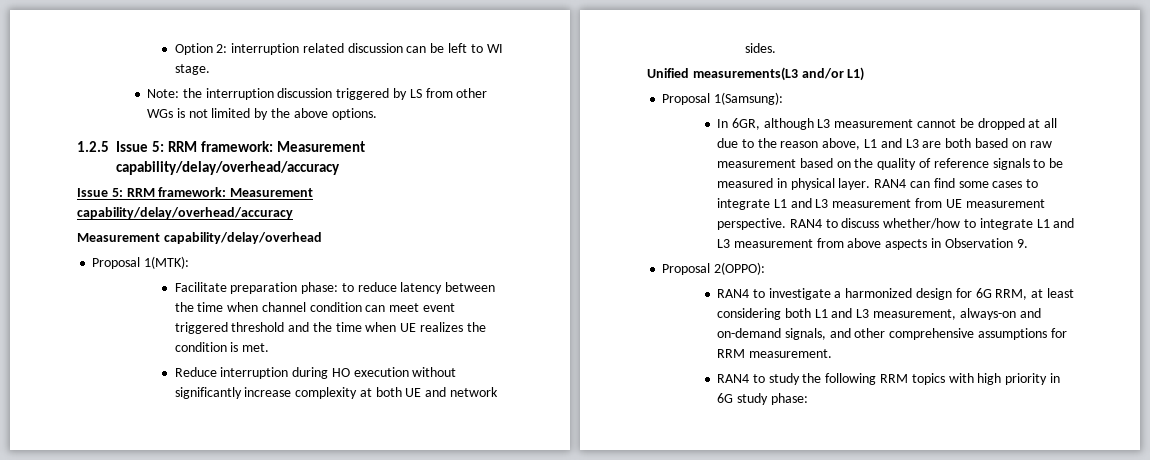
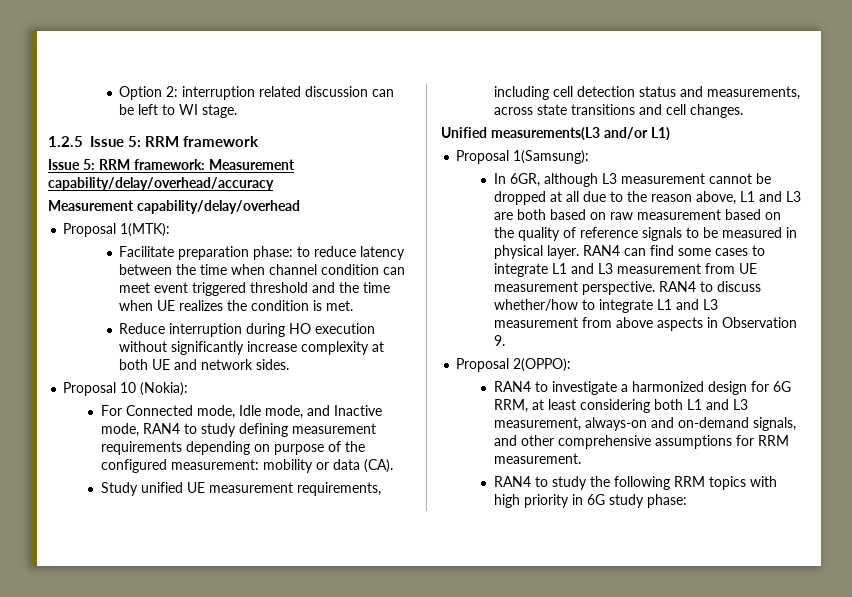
[147,88,488,100] [147,108,377,120] // Note: the interruption discussion triggered by LS from other WGs is not limited by the above options. -> (238, 111) none
[201,141,366,152] [116,161,340,175] framework: Measurement capability/delay/overhead/accuracy -> [183,136,259,147] framework
(776, 48) none -> [63,382,189,396] [100,405,382,419] [100,423,376,437] [100,441,365,455] [100,459,393,473] [100,482,381,496] [493,86,800,100] [493,104,743,118] // Proposal 10 (Nokia): // For Connected mode, Idle mode, and Inactive mode, RAN4 to study defining measurement requirements depending on purpose of the configured measurement: mobility or data (CA). // Study unified UE measurement requirements, including cell detection status and measurements, across state transitions and cell changes.

